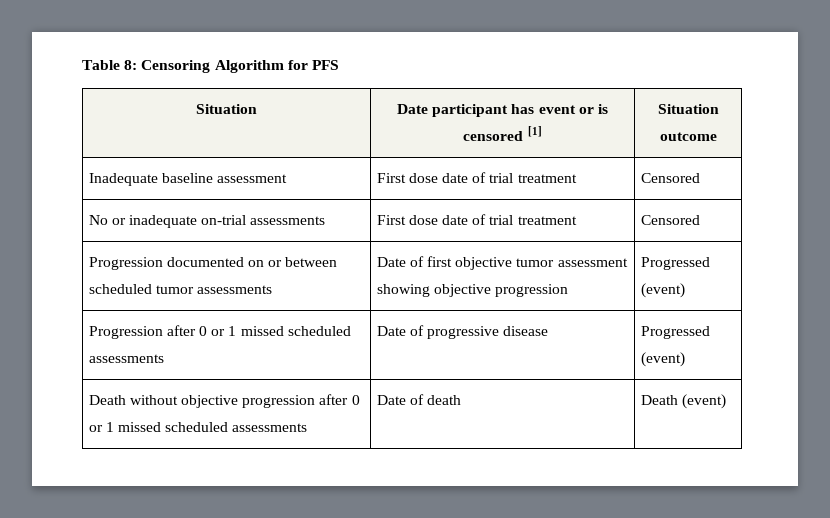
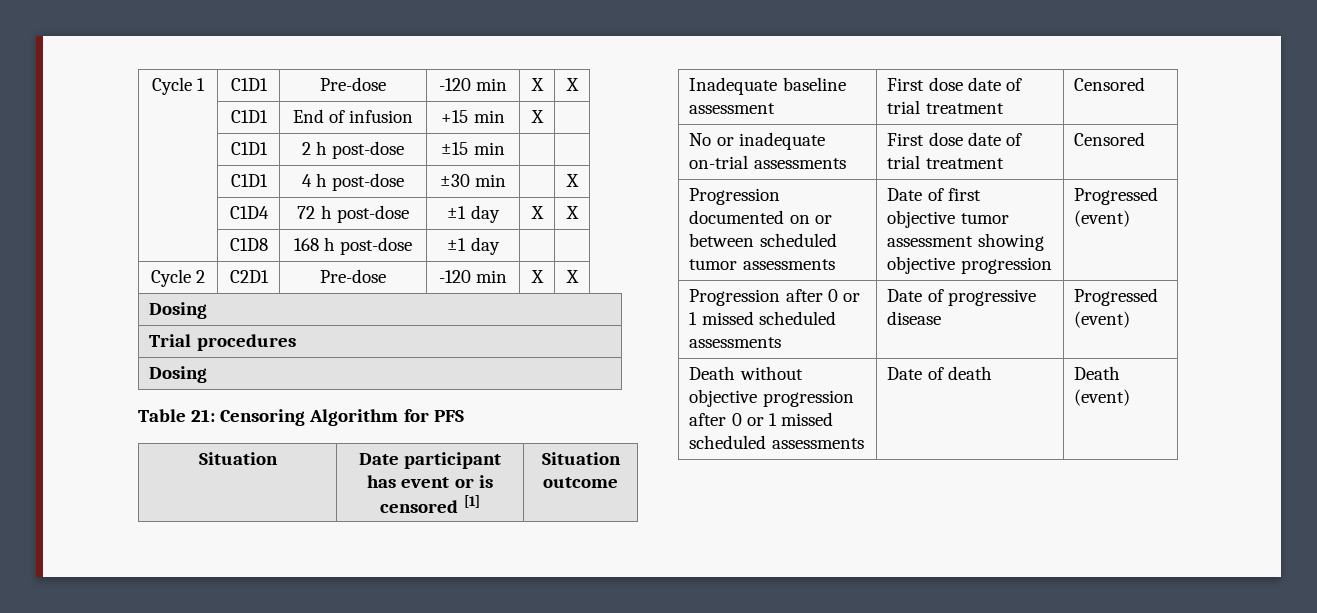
[82,60,138,70] Table 8: -> [151,77,206,95] [230,78,268,91] [320,77,386,91] [438,78,508,91] [530,78,544,91] [565,78,579,91] [230,110,268,123] [292,109,414,123] [441,110,505,123] [530,110,544,123] [230,142,268,155] [301,141,405,159] [441,142,505,155] [230,174,268,187] [301,173,405,191] [439,174,507,187] [565,174,579,187] [229,206,269,219] [297,205,409,223] [447,205,500,223] [530,206,544,219] [565,206,579,219] [229,238,268,251] [293,237,413,255] [447,237,500,255] [150,269,206,287] [229,270,269,283] [320,269,386,283] [438,270,508,283] [530,270,544,283] [565,270,579,283] [149,302,208,319] [149,334,296,351] [149,366,208,383] [138,409,216,422] Cycle 1 | C1D1 | Pre-dose | -120 min | X | X // | C1D1 | End of infusion | +15 min | X | // | C1D1 | 2 h post-dose | ±15 min | | // | C1D1 | 4 h post-dose | ±30 min | | X // | C1D4 | 72 h post-dose | ±1 day | X | X // | C1D8 | 168 h post-dose | ±1 day | | // Cycle 2 | C2D1 | Pre-dose | -120 min | X | X // Dosing // Trial procedures // Dosing // Table 21:

